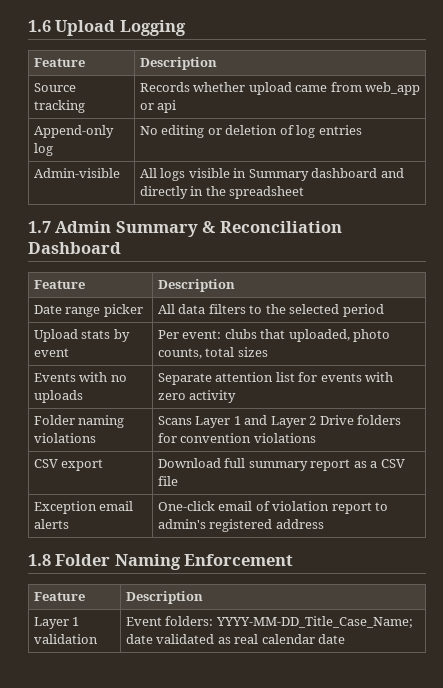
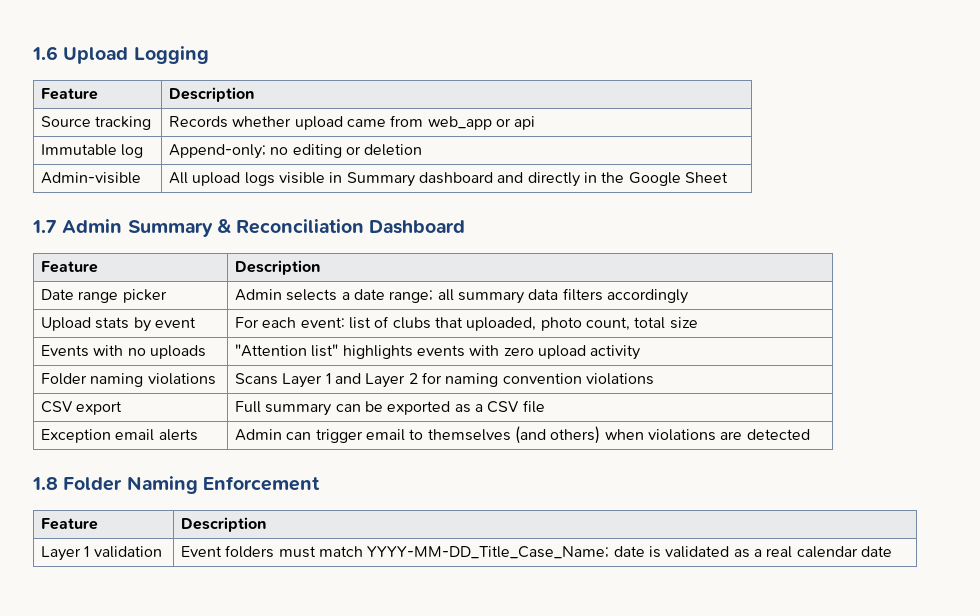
[33,125,114,138] Append-only -> [40,144,117,156] Immutable
[139,126,158,135] No -> [168,144,289,159] Append-only; no
[279,125,362,138] of log entries -> (423, 150) none
(157, 173) none -> [192,172,241,186] upload
[229,186,305,199] spreadsheet -> [628,172,728,186] Google Sheet
[157,304,384,317] All data filters to the selected period -> [234,288,688,304] Admin selects a date range; all summary data filters accordingly
[157,330,222,339] Per event: -> [234,316,390,329] For each event: list of
[157,347,268,359] counts, total sizes -> [585,317,698,331] count, total size
[157,372,318,385] Separate attention list for -> [234,344,413,359] "Attention list" highlights
(186, 396) none -> [537,345,586,359] upload
[319,415,402,425] [157,433,177,443] Drive folders for -> [421,372,499,387] for naming
[157,458,351,471] Download full summary report -> [234,401,451,416] Full summary can be exported
[157,501,389,514] [157,519,324,532] One-click email of violation report to admin's registered address -> [234,426,810,444] Admin can trigger email to themselves (and others) when violations are detected
[165,616,214,626] folders: -> [225,545,363,558] folders must match
(153, 639) none -> [648,546,661,558] is
(231, 640) none -> [753,549,762,557] a

